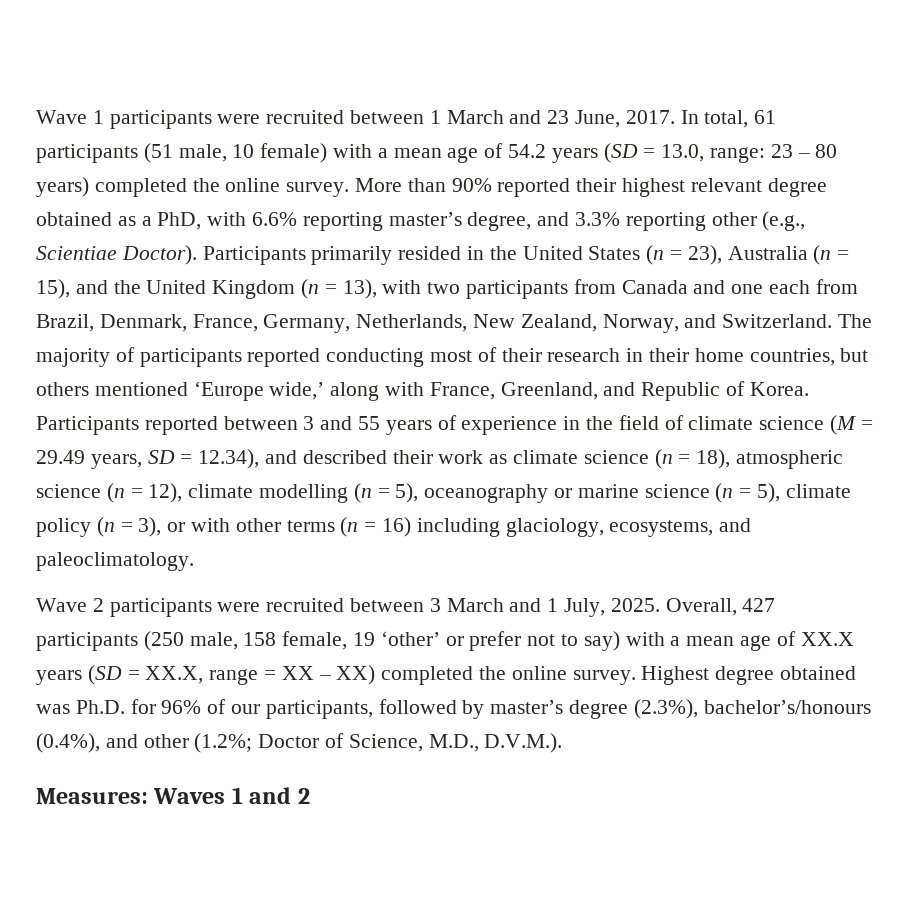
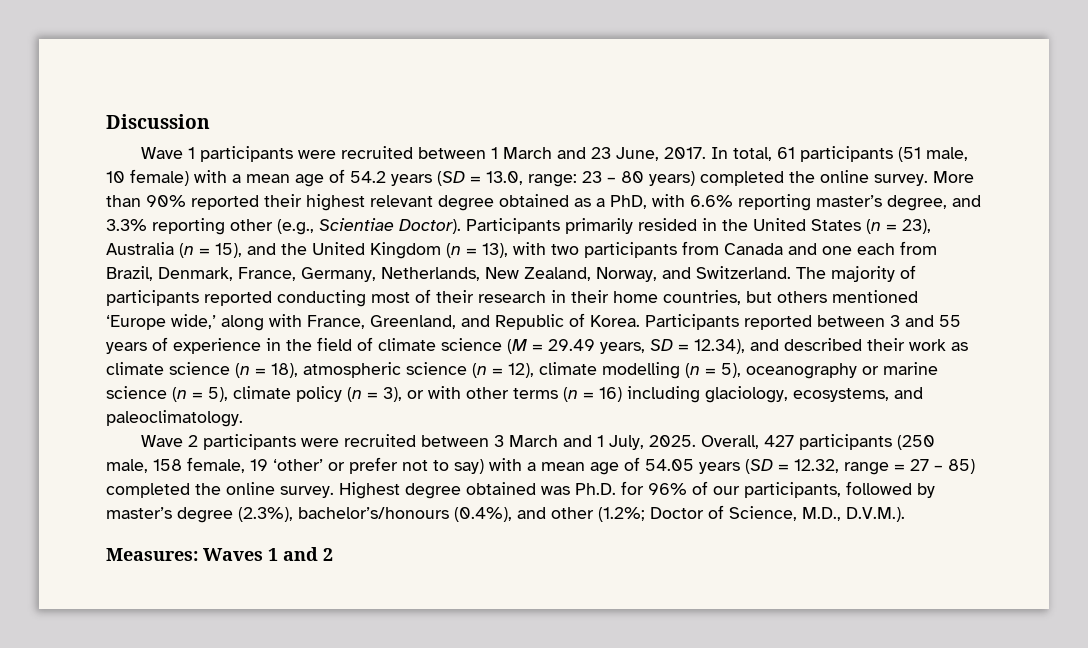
(36, 117) none -> [106,114,210,129] Discussion //
[800,632,854,646] [36,665,204,685] XX.X years (SD = XX.X, -> [645,459,839,474] 54.05 years (SD = 12.32,
[281,665,376,685] XX – XX) -> [910,459,975,474] 27 – 85)

